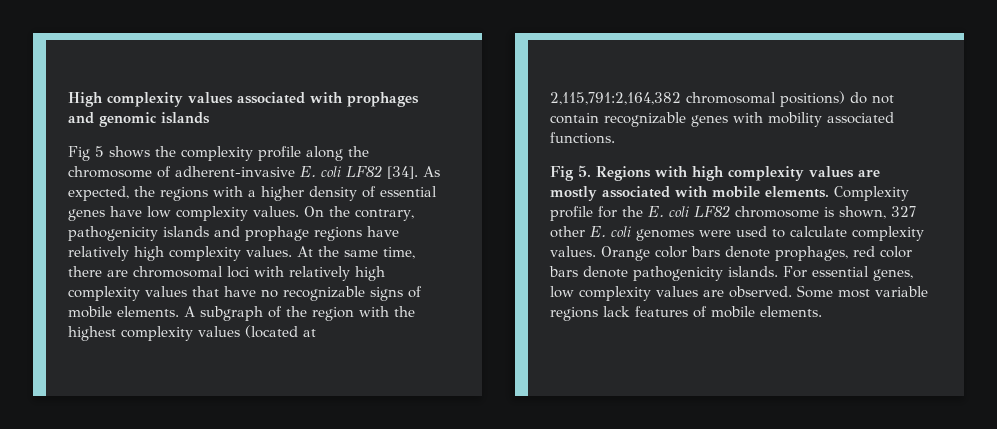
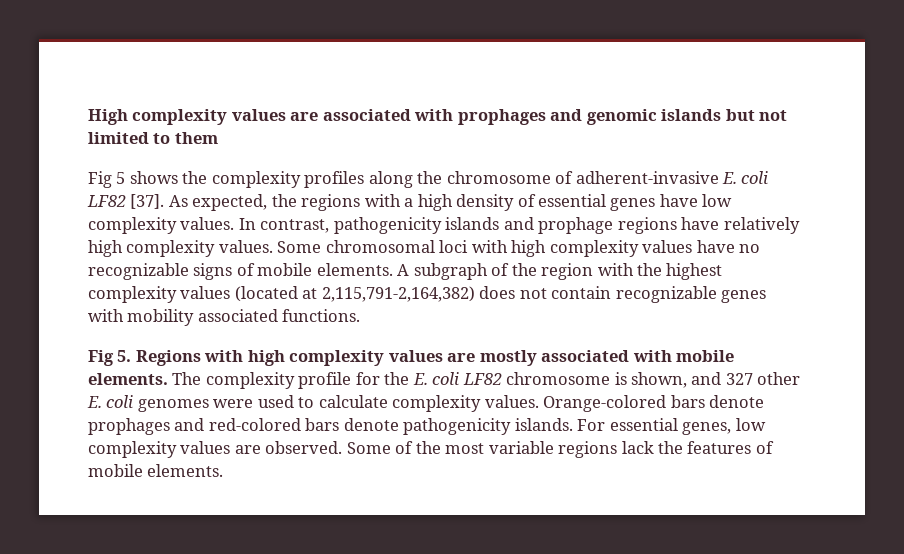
(233, 98) none -> [290,112,319,121] are
(210, 118) none -> [725,109,788,121] [88,132,218,144] but not limited to them
[258,146,301,161] profile -> [304,171,365,188] profiles
[387,166,418,179] [34]. -> [130,194,165,209] [37].
[261,186,304,201] higher -> [417,194,453,211] high
[304,206,414,221] On the contrary, -> [238,218,330,233] In contrast,
[297,246,415,259] [68,266,128,277] At the same time, there are -> [277,241,322,253] Some
[289,266,385,281] [68,286,219,301] relatively high complexity values that -> [511,240,693,257] high complexity values
[550,91,867,107] 2,115,791:2,164,382 chromosomal positions) do -> [321,286,516,302] 2,115,791-2,164,382) does
[834,186,909,201] Complexity -> [172,372,295,389] The complexity
(886, 212) none -> [691,372,722,385] and
[601,246,912,261] Orange color bars denote prophages, red color -> [543,395,765,412] [88,418,301,435] Orange-colored bars denote prophages and red-colored
(833, 291) none -> [395,441,441,454] of the
(630, 311) none -> [658,441,684,454] the

